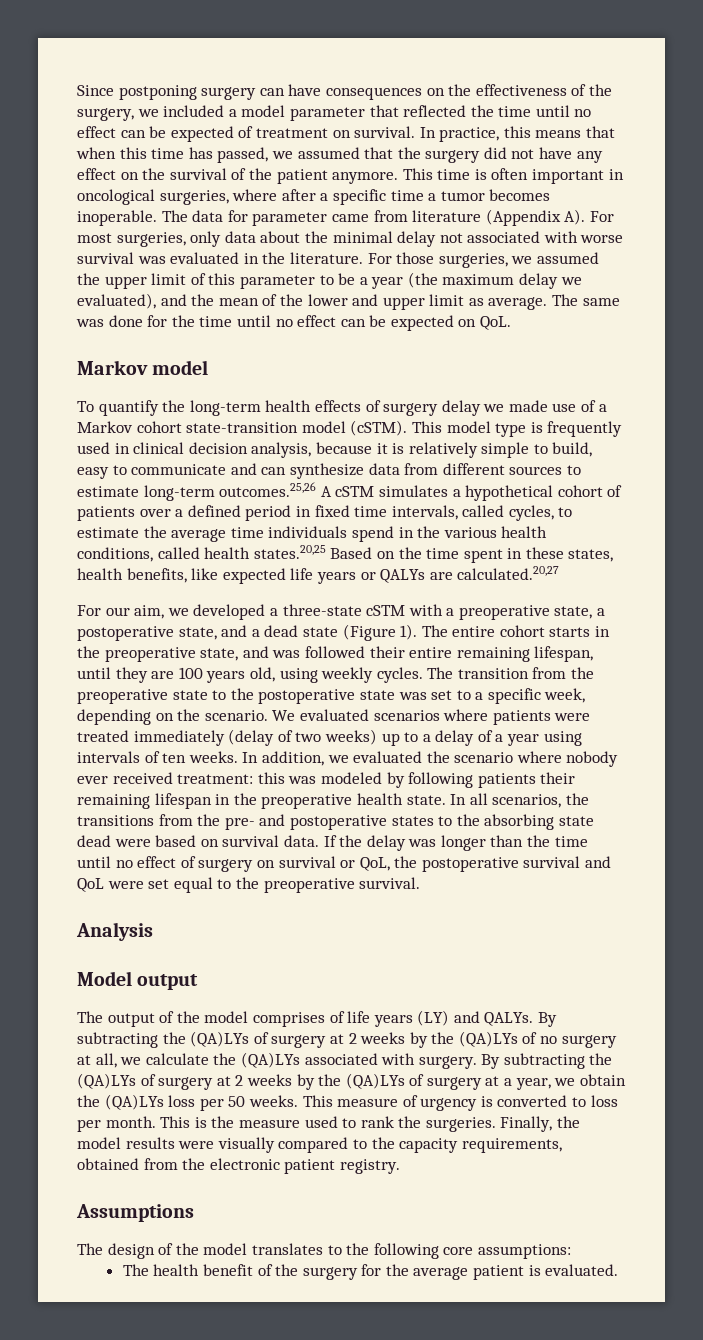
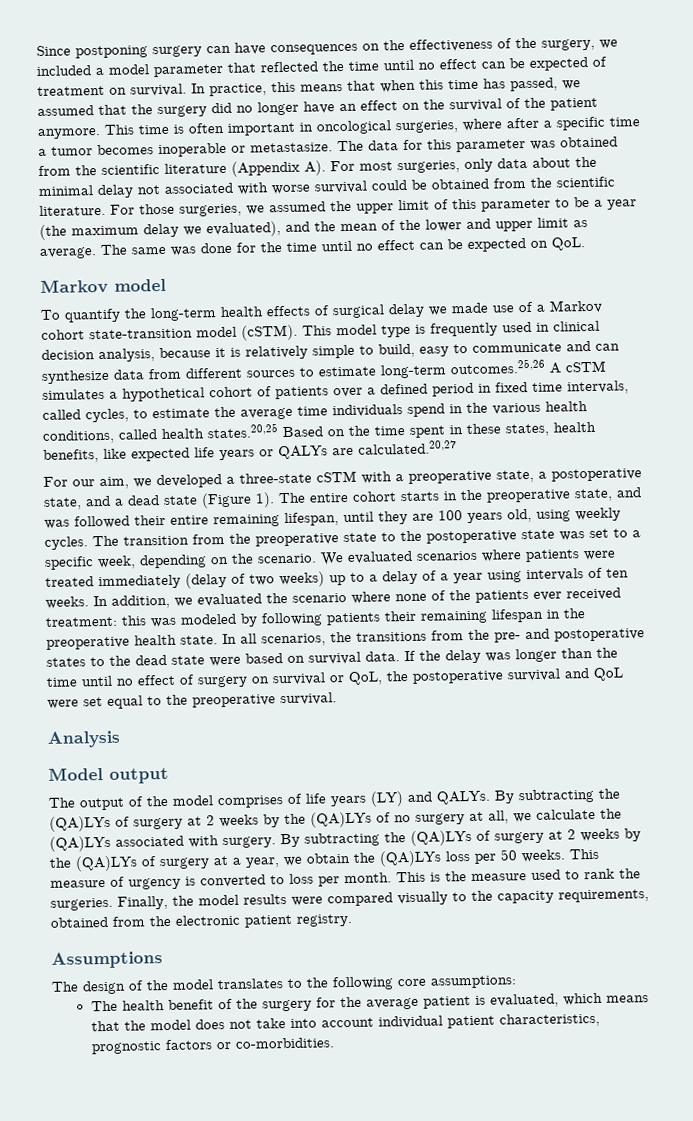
[511,147,603,163] not have any -> [236,101,357,116] no longer have an
[77,210,408,226] inoperable. The data for parameter came from -> [158,136,618,158] [38,164,160,176] inoperable or metastasize. The data for this parameter was obtained from the scientific
[137,252,286,264] was evaluated in the -> [371,176,615,191] could be obtained from the scientific
[383,403,439,416] surgery -> [332,304,385,319] surgical
[566,751,619,767] nobody -> [395,589,529,603] none of the patients
[484,814,594,830] [77,835,111,847] absorbing state dead -> [135,654,205,666] dead state
[217,1137,349,1153] visually compared -> [327,891,448,907] compared visually
[545,1264,619,1276] evaluated. -> [489,992,649,1008] [90,1012,600,1032] [90,1037,334,1055] evaluated, which means that the model does not take into account individual patient characteristics, prognostic factors or co-morbidities.

